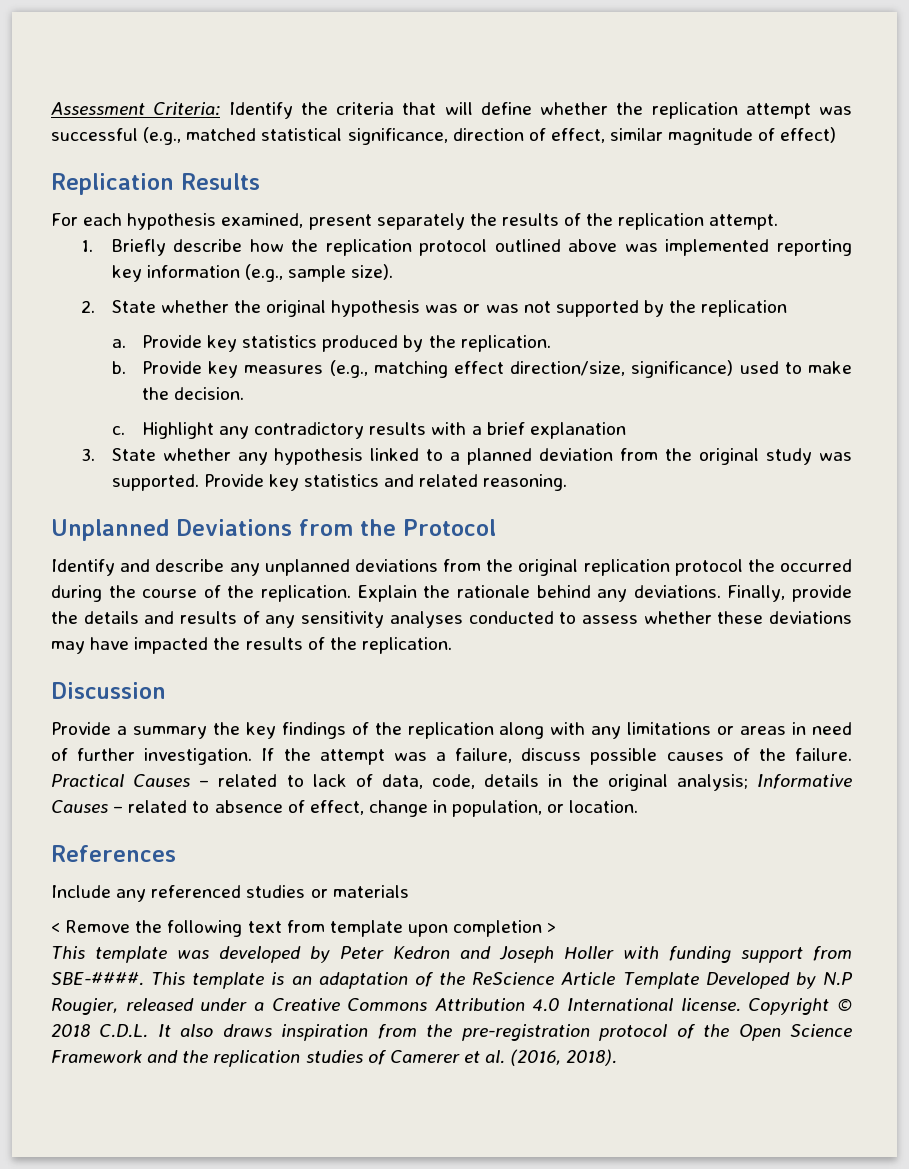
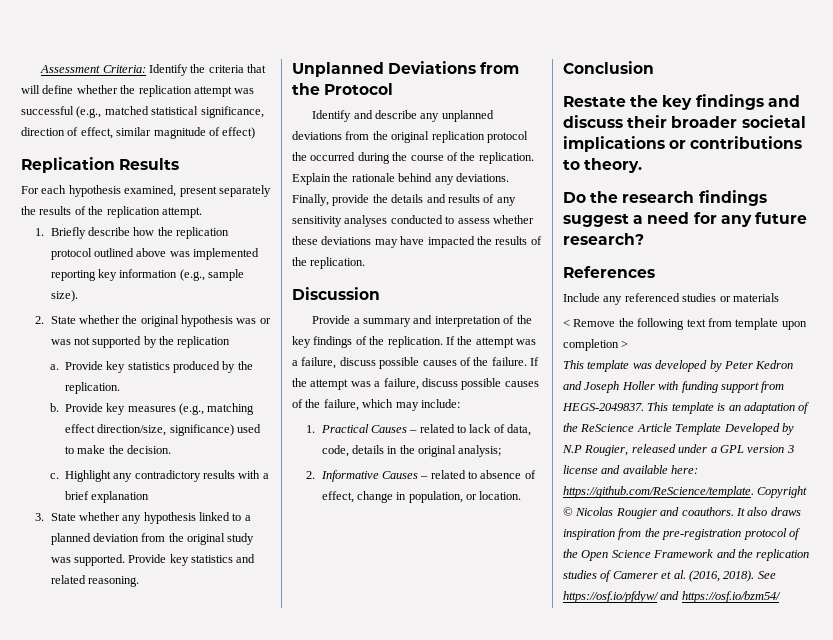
(207, 732) none -> [413,315,515,327] and interpretation of
[407,722,852,739] [51,748,253,765] replication along with any limitations or areas in need of further investigation. -> [387,336,443,348] replication.
(852, 754) none -> [530,357,539,366] [292,378,539,390] [292,399,460,411] [306,425,316,433] If the attempt was a failure, discuss possible causes of the failure, which may include: // 1.
(748, 782) none -> [306,471,316,479] // 2.
(639, 806) none -> [563,61,654,74] [563,94,800,110] [563,115,806,128] [563,136,803,152] [563,158,643,173] [563,190,767,206] [563,212,807,227] [563,233,644,245] // Conclusion // Restate the key findings and discuss their broader societal implications or contributions to theory. // Do the research findings suggest a need for any future research?
[51,972,144,986] SBE-####. -> [562,403,644,411] HEGS-2049837.
[271,998,852,1015] [51,1024,149,1038] Creative Commons Attribution 4.0 International license. Copyright © 2018 C.D.L. -> [719,445,794,453] [563,465,699,474] [563,486,808,498] [563,507,734,519] GPL version 3 license and available here: https://github.com/ReScience/template. Copyright © Nicolas Rougier and coauthors.
(618, 1057) none -> [757,571,776,579] [563,591,781,603] See https://osf.io/pfdyw/ and https://osf.io/bzm54/

